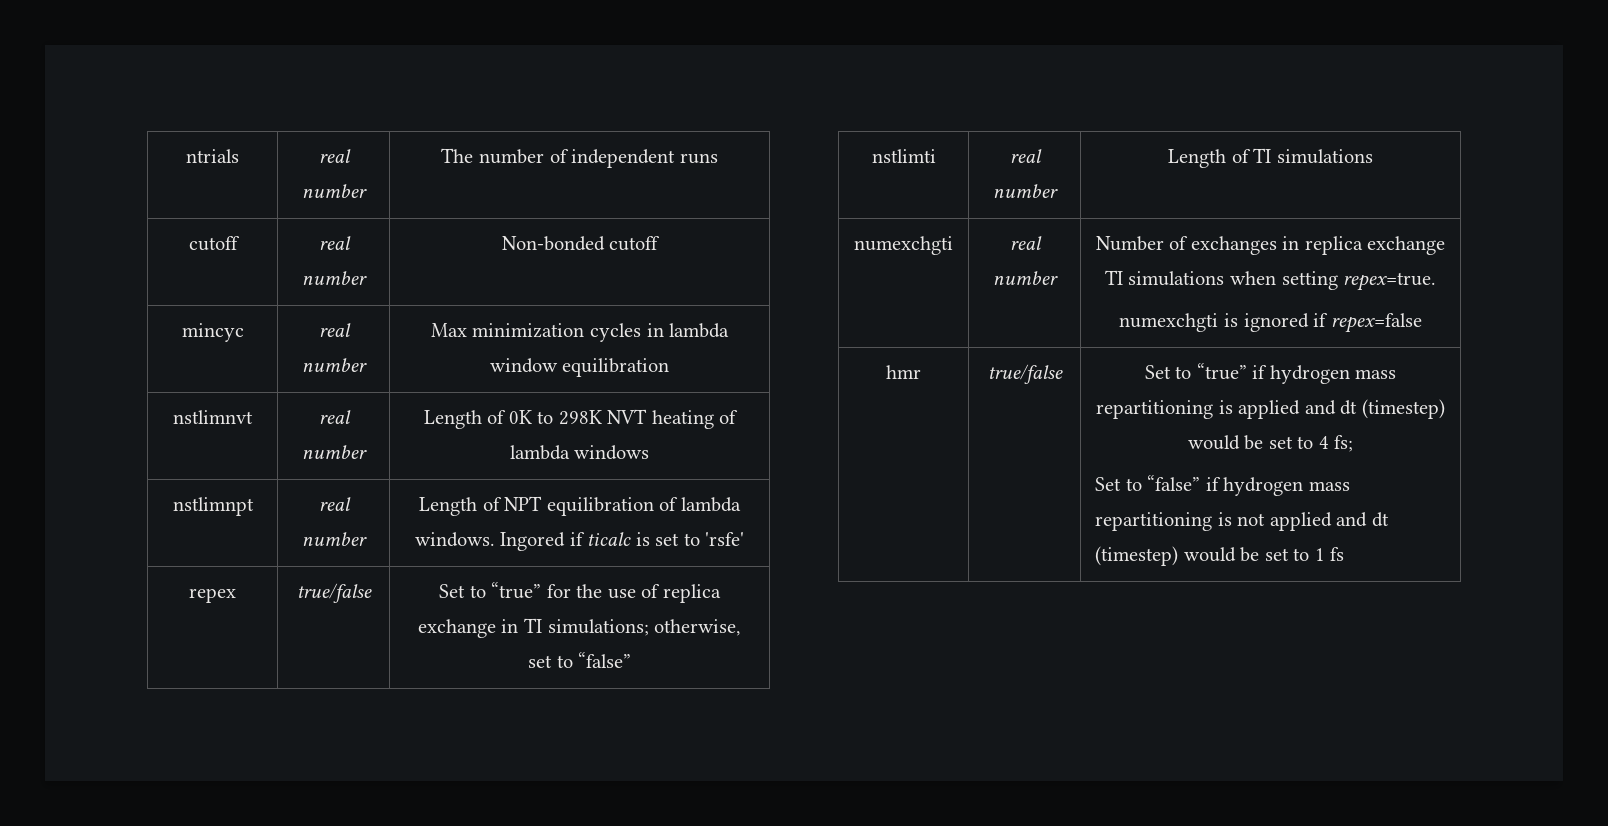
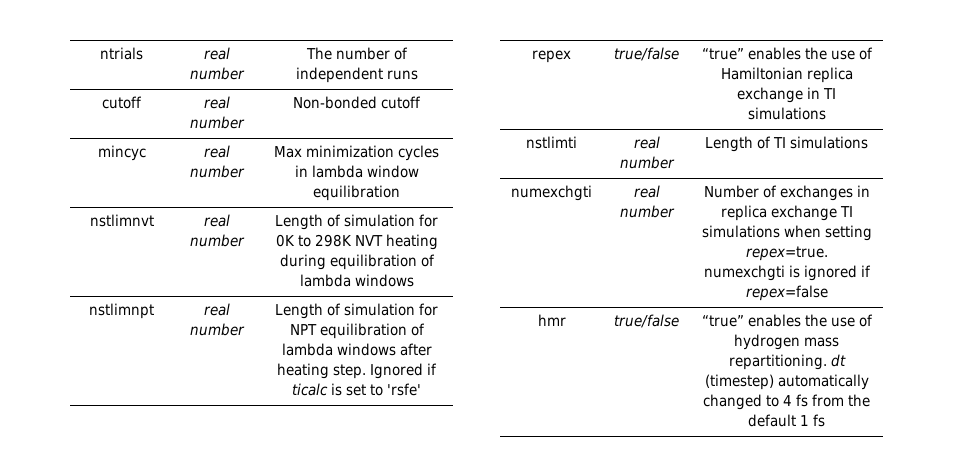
(507, 417) none -> [344,214,438,227] simulation for
(714, 419) none -> [279,254,417,270] during equilibration
(502, 504) none -> [344,303,438,316] simulation for
[414,532,566,551] windows. Ingored -> [336,343,432,356] [277,363,423,379] windows after heating step. Ignored
[439,582,661,599] Set to “true” for the use of -> [701,47,873,60] [720,67,803,80] “true” enables the use of Hamiltonian
[547,619,742,636] [527,652,632,668] simulations; otherwise, set to “false” -> [747,107,826,120] simulations
[1144,363,1397,384] [1096,399,1445,419] [1187,435,1354,452] [1095,475,1350,496] [1095,512,1389,531] [1095,546,1310,566] Set to “true” if hydrogen mass repartitioning is applied and dt (timestep) would be set to 4 fs; // Set to “false” if hydrogen mass repartitioning is not applied and dt (timestep) would be set to -> [701,314,873,327] [734,334,839,350] [728,354,846,370] [704,374,869,390] [703,394,870,410] [748,414,796,427] “true” enables the use of hydrogen mass repartitioning. dt (timestep) automatically changed to 4 fs from the default

